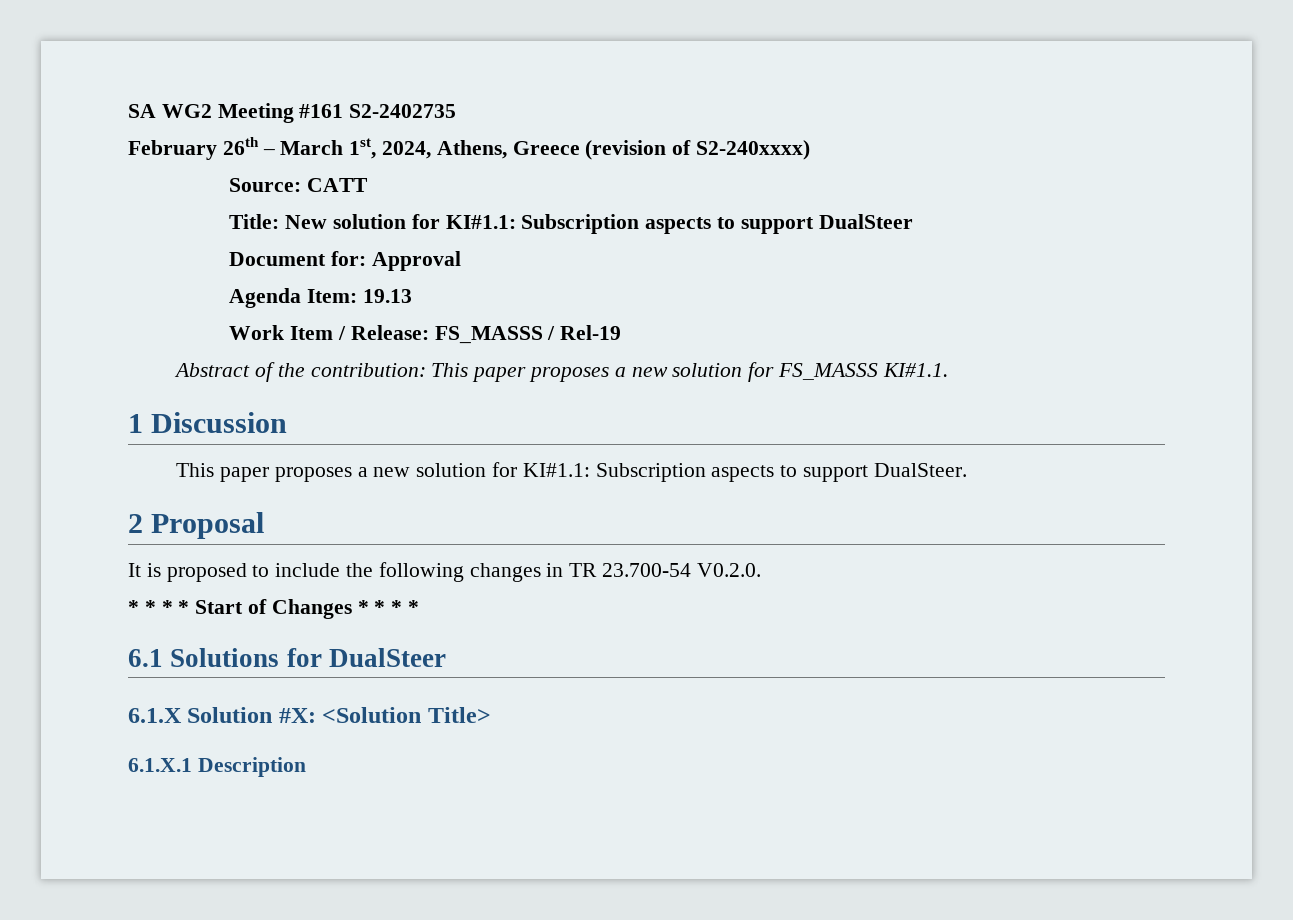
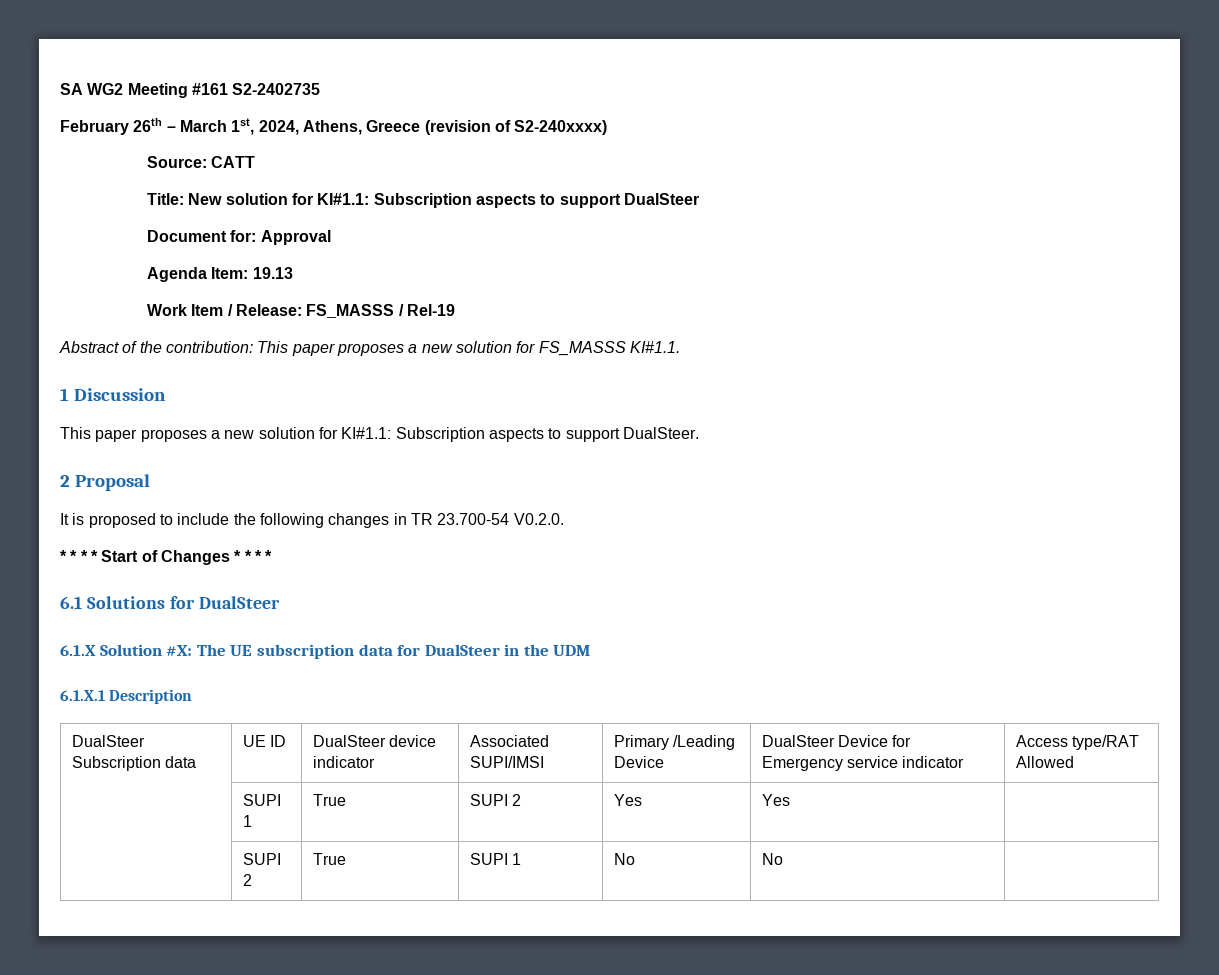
[322,707,491,723] [128,757,306,777] <Solution Title> // 6.1.X.1 Description -> [196,644,591,659] [60,689,193,704] [71,735,145,747] [71,756,196,771] [242,735,286,747] [312,735,436,747] [312,756,375,768] [469,735,549,747] [469,756,544,768] [613,735,735,750] [613,756,664,768] [761,735,912,747] [761,756,965,771] [1015,735,1139,750] [1015,756,1074,768] [242,794,281,806] [242,815,252,827] [312,794,346,806] [469,794,521,806] [613,794,642,806] [761,794,790,806] [242,853,281,865] [242,874,252,886] [312,853,346,865] [469,853,521,865] [613,853,635,865] [761,853,783,865] The UE subscription data for DualSteer in the UDM // 6.1.X.1 Description // DualSteer Subscription data | UE ID | DualSteer device indicator | Associated SUPI/IMSI | Primary /Leading Device | DualSteer Device for Emergency service indicator | Access type/RAT Allowed // | SUPI 1 | True | SUPI 2 | Yes | Yes | // | SUPI 2 | True | SUPI 1 | No | No |

